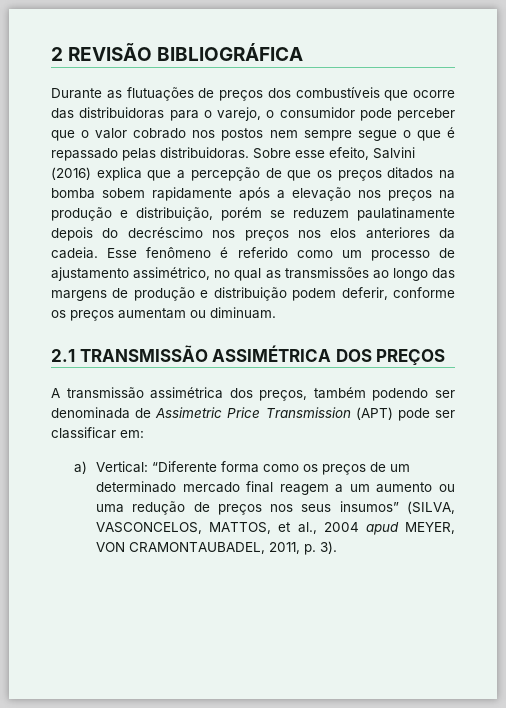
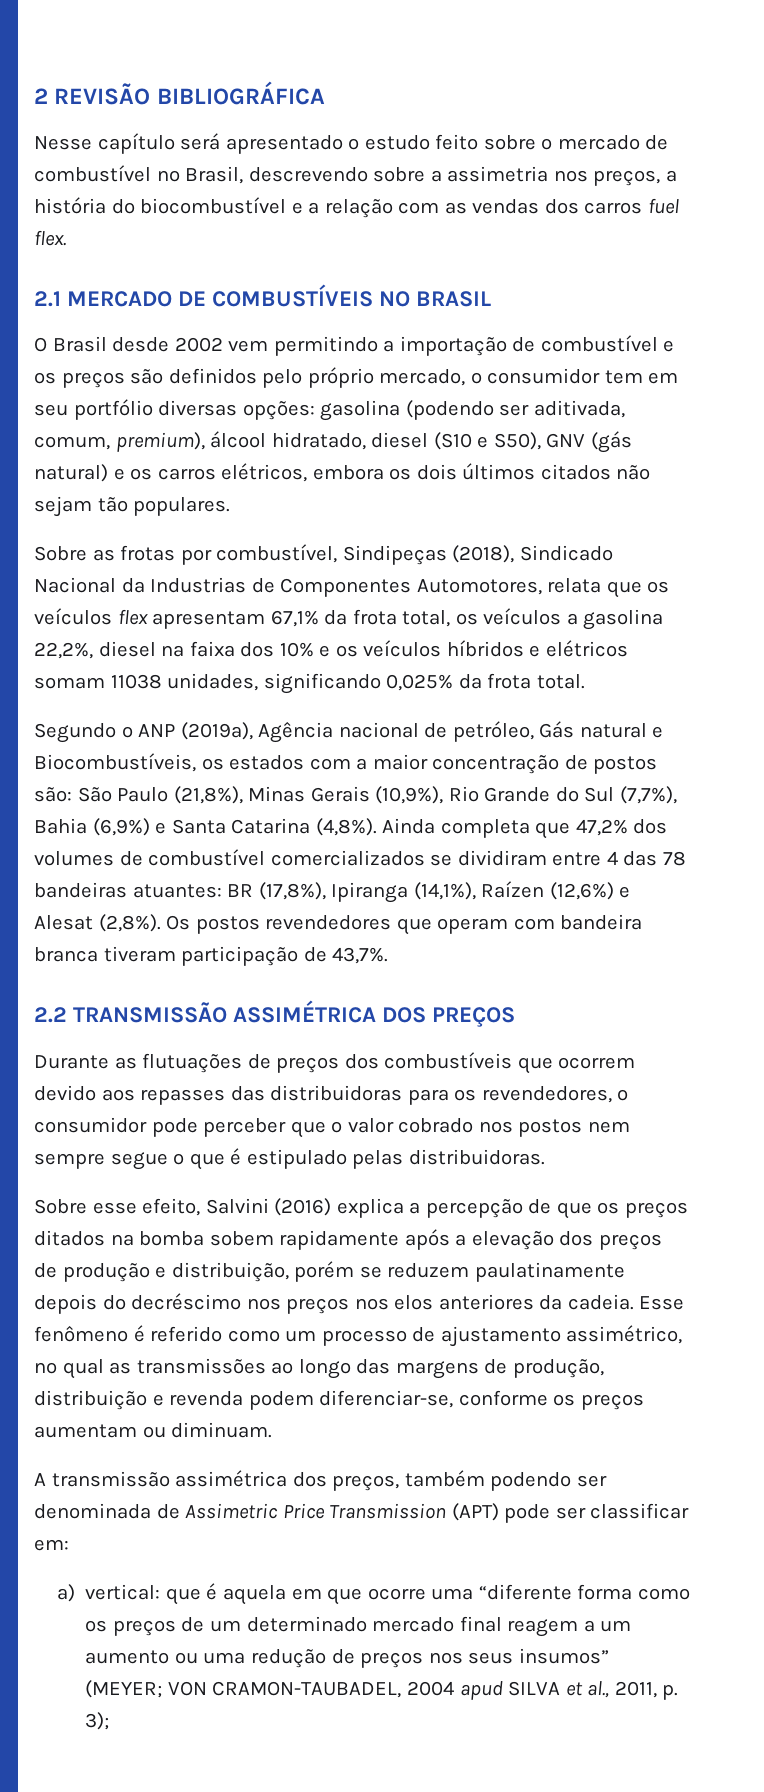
(304, 52) none -> [34,133,669,154] [34,165,677,186] [34,197,679,218] [34,230,66,246] [34,284,492,307] [34,335,675,356] [34,367,679,388] [34,399,625,421] [34,431,632,453] [34,463,651,482] [34,496,231,517] [34,544,613,565] [34,577,670,598] [34,608,664,630] [34,640,628,659] [34,673,585,694] [34,721,664,743] [34,753,658,774] [34,786,677,804] [34,818,668,839] [34,849,686,866] [34,881,631,903] [34,914,643,935] [34,946,389,966] [34,1000,516,1028] // Nesse capítulo será apresentado o estudo feito sobre o mercado de combustível no Brasil, descrevendo sobre a assimetria nos preços, a história do biocombustível e a relação com as vendas dos carros fuel flex. // 2.1 MERCADO DE COMBUSTÍVEIS NO BRASIL // O Brasil desde 2002 vem permitindo a importação de combustível e os preços são definidos pelo próprio mercado, o consumidor tem em seu portfólio diversas opções: gasolina (podendo ser aditivada, comum, premium), álcool hidratado, diesel (S10 e S50), GNV (gás natural) e os carros elétricos, embora os dois últimos citados não sejam tão populares. // Sobre as frotas por combustível, Sindipeças (2018), Sindicado Nacional da Industrias de Componentes Automotores, relata que os veículos flex apresentam 67,1% da frota total, os veículos a gasolina 22,2%, diesel na faixa dos 10% e os veículos híbridos e elétricos somam 11038 unidades, significando 0,025% da frota total. // Segundo o ANP (2019a), Agência nacional de petróleo, Gás natural e Biocombustíveis, os estados com a maior concentração de postos são: São Paulo (21,8%), Minas Gerais (10,9%), Rio Grande do Sul (7,7%), Bahia (6,9%) e Santa Catarina (4,8%). Ainda completa que 47,2% dos volumes de combustível comercializados se dividiram entre 4 das 78 bandeiras atuantes: BR (17,8%), Ipiranga (14,1%), Raízen (12,6%) e Alesat (2,8%). Os postos revendedores que operam com bandeira branca tiveram participação de 43,7%. // 2.2 TRANSMISSÃO ASSIMÉTRICA DOS PREÇOS
[413,90,455,98] ocorre -> [558,1057,636,1069] [34,1085,226,1105] ocorrem devido aos repasses
[203,107,261,121] o varejo, -> [454,1086,612,1103] os revendedores,
[51,148,118,161] repassado -> [246,1149,347,1169] estipulado
(249, 153) none -> (545, 1157) //
[147,170,172,181] que -> (404, 1208) none
[358,190,455,201] nos preços na -> [559,1231,662,1250] [34,1263,57,1278] dos preços de
[133,287,388,301] produção e distribuição podem deferir, -> [512,1359,604,1378] [34,1390,454,1410] produção, distribuição e revenda podem diferenciar-se,
[51,345,446,365] // 2.1 TRANSMISSÃO ASSIMÉTRICA DOS PREÇOS -> (273, 1430) none
[96,461,218,473] Vertical: “Diferente -> [85,1583,572,1605] vertical: que é aquela em que ocorre uma “diferente
[407,501,456,514] [96,522,455,535] [96,542,266,554] (SILVA, VASCONCELOS, MATTOS, et al., 2004 apud MEYER, VON CRAMONTAUBADEL, -> [85,1680,610,1700] (MEYER; VON CRAMON-TAUBADEL, 2004 apud SILVA et al.,
[320,541,338,554] 3). -> [85,1712,110,1730] 3);

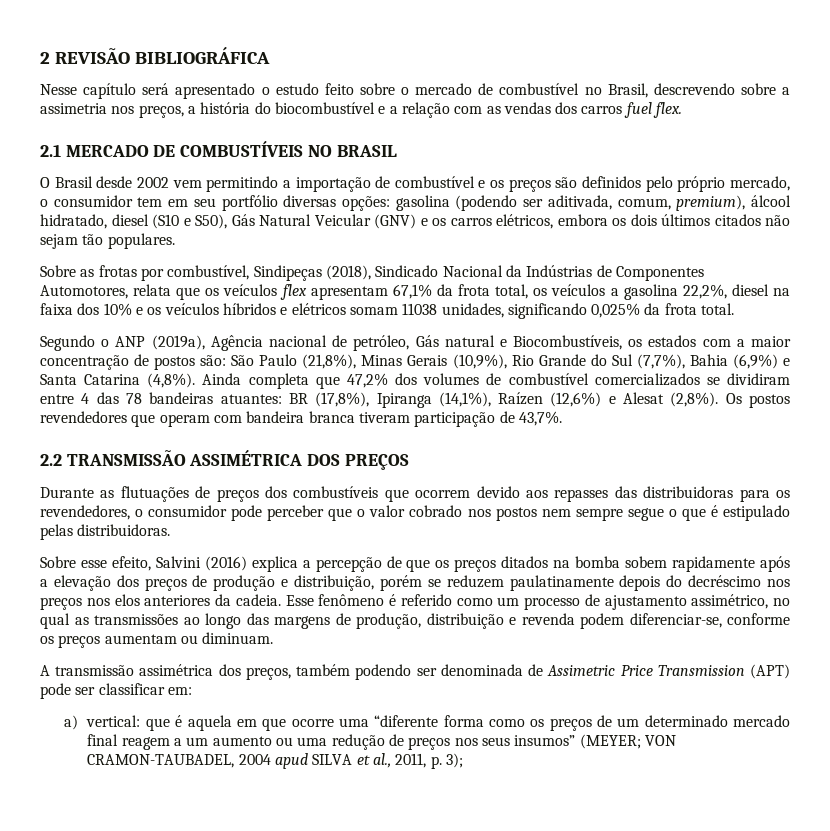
[546,431,632,453] [34,464,108,482] GNV (gás natural) -> [231,214,416,229] Gás Natural Veicular (GNV)
[150,577,247,593] Industrias -> [526,265,593,277] Indústrias

